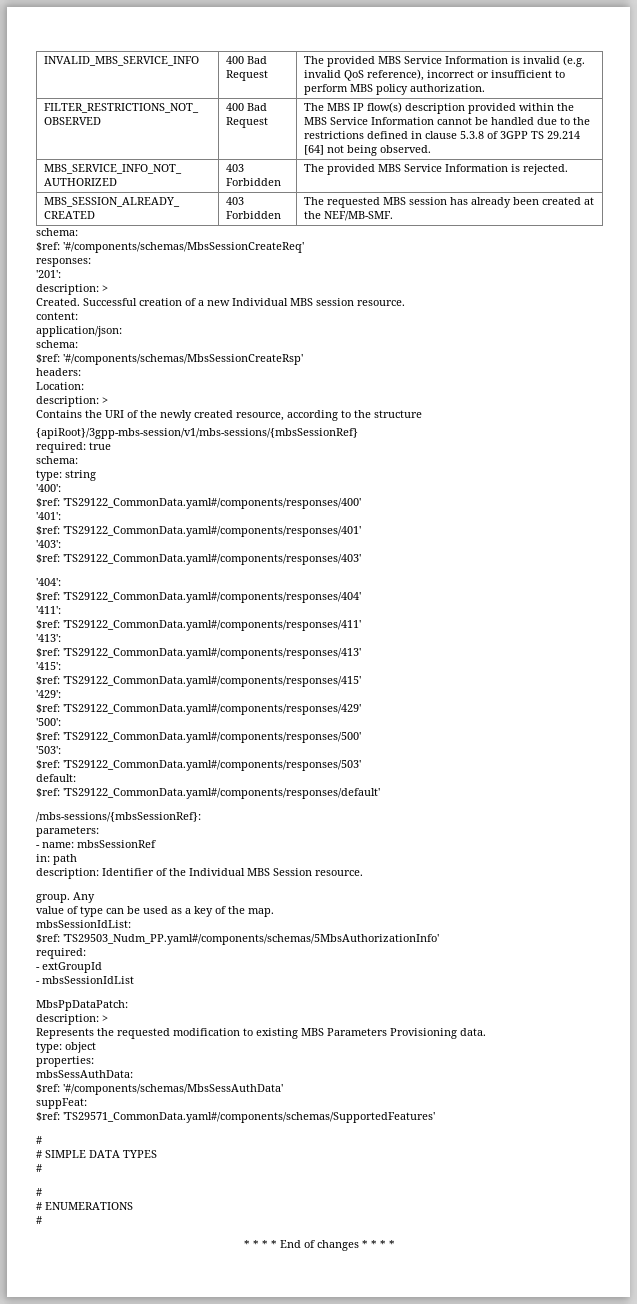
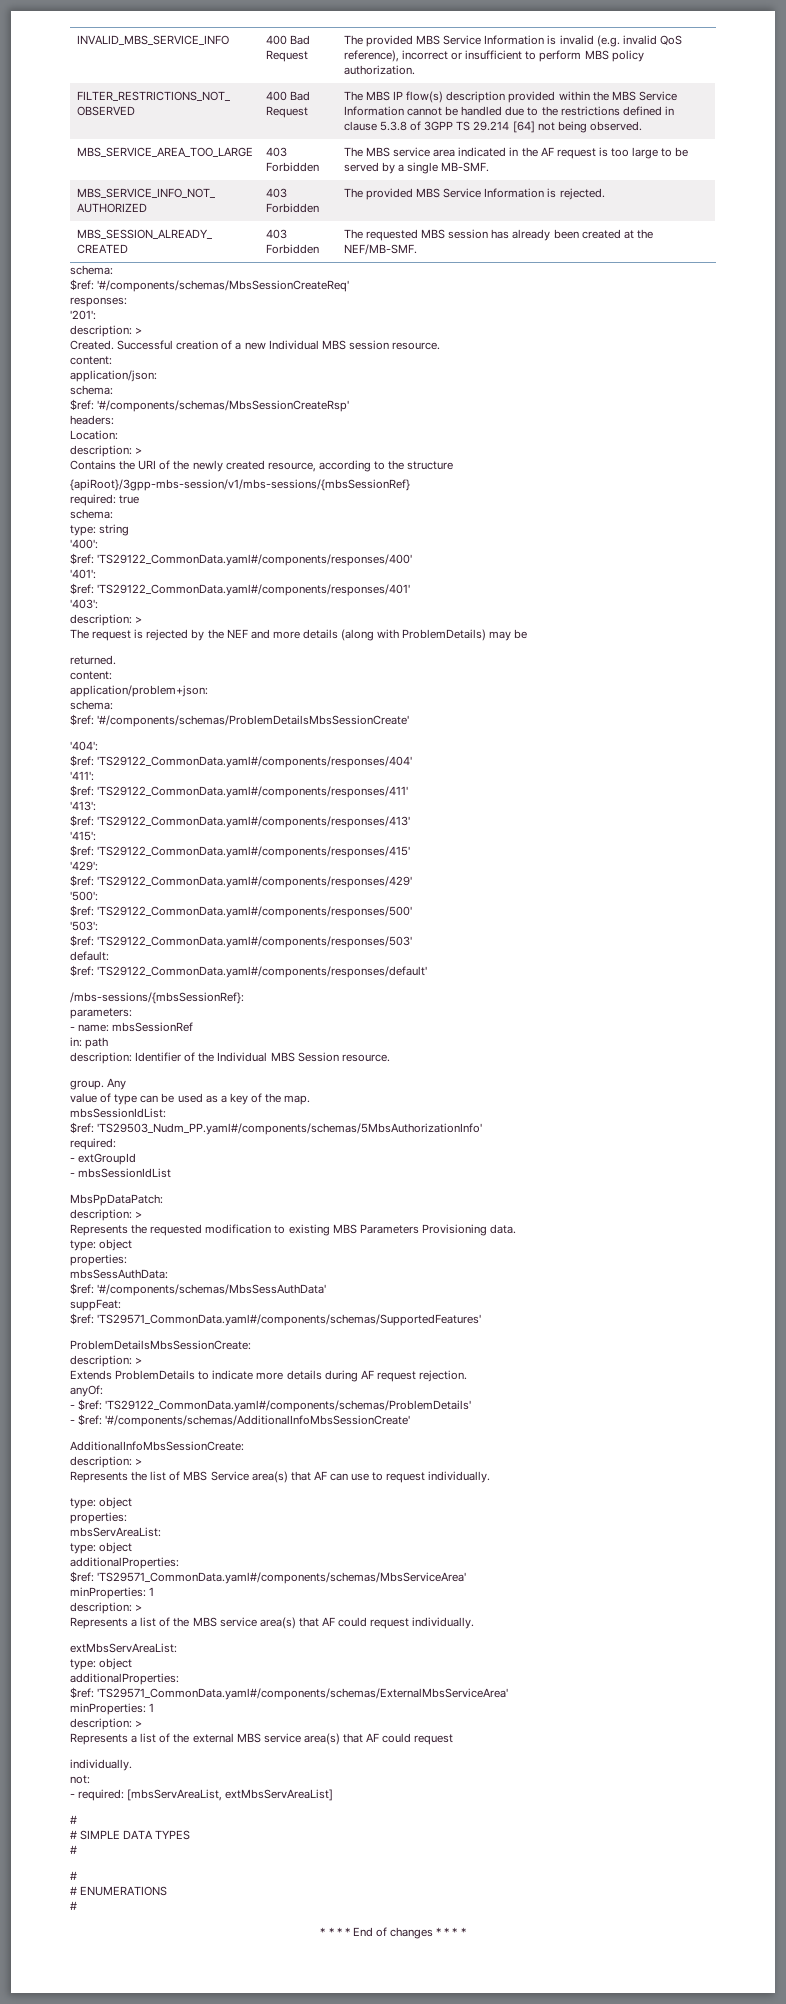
(432, 149) none -> [76,147,253,157] [265,147,287,157] [265,162,319,172] [343,147,689,159] [343,162,490,174] // MBS_SERVICE_AREA_TOO_LARGE | 403 Forbidden | The MBS service area indicated in the AF request is too large to be served by a single MB-SMF.
[36,554,361,565] // $ref: 'TS29122_CommonData.yaml#/components/responses/403' -> [70,614,143,626] [70,629,528,641] [70,655,116,665] [70,671,112,680] [70,685,208,697] [70,700,113,710] [70,714,410,727] // description: > // The request is rejected by the NEF and more details (along with ProblemDetails) may be // returned. // content: // application/problem+json: // schema: // $ref: '#/components/schemas/ProblemDetailsMbsSessionCreate'
(435, 1117) none -> [70,1340,251,1350] [70,1355,143,1367] [70,1370,467,1382] [70,1385,103,1397] [70,1399,472,1412] [70,1414,411,1427] [70,1441,244,1451] [70,1456,143,1468] [70,1471,491,1483] [70,1497,133,1509] [70,1512,127,1524] [70,1527,161,1537] [70,1542,133,1554] [70,1557,179,1569] [70,1571,467,1584] [70,1587,155,1599] [70,1602,143,1614] [70,1617,475,1629] [70,1643,177,1653] [70,1658,133,1670] [70,1673,179,1685] [70,1687,509,1700] [70,1703,155,1715] [70,1718,143,1730] [70,1733,454,1745] [70,1759,132,1771] [70,1775,90,1784] [70,1789,334,1801] // ProblemDetailsMbsSessionCreate: // description: > // Extends ProblemDetails to indicate more details during AF request rejection. // anyOf: // - $ref: 'TS29122_CommonData.yaml#/components/schemas/ProblemDetails' // - $ref: '#/components/schemas/AdditionalInfoMbsSessionCreate' // AdditionalInfoMbsSessionCreate: // description: > // Represents the list of MBS Service area(s) that AF can use to request individually. // type: object // properties: // mbsServAreaList: // type: object // additionalProperties: // $ref: 'TS29571_CommonData.yaml#/components/schemas/MbsServiceArea' // minProperties: 1 // description: > // Represents a list of the MBS service area(s) that AF could request individually. // extMbsServAreaList: // type: object // additionalProperties: // $ref: 'TS29571_CommonData.yaml#/components/schemas/ExternalMbsServiceArea' // minProperties: 1 // description: > // Represents a list of the external MBS service area(s) that AF could request // individually. // not: // - required: [mbsServAreaList, extMbsServAreaList]

